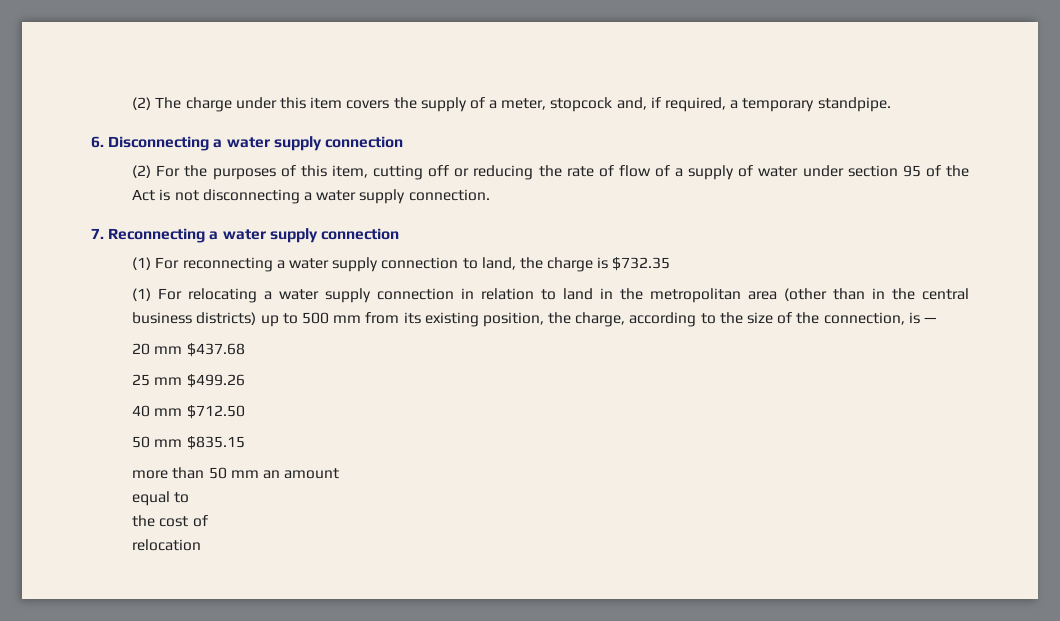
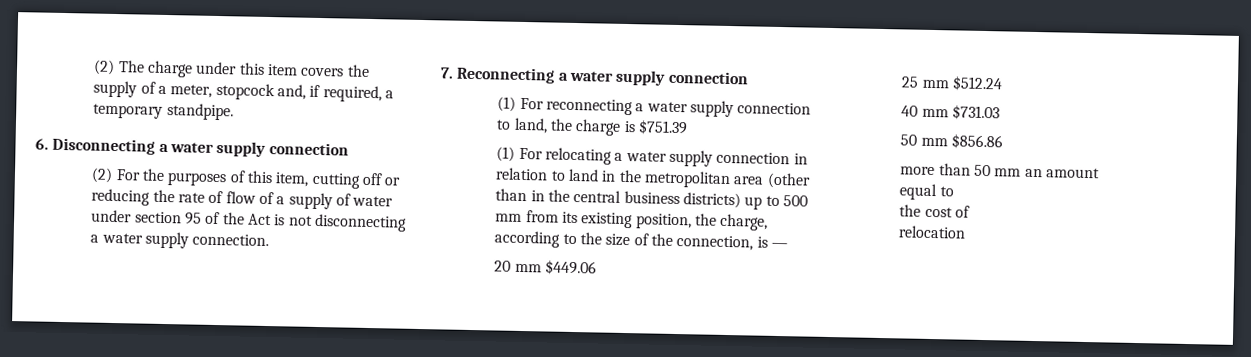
[612,257,671,271] $732.35 -> [637,119,688,136] $751.39
[186,343,245,357] $437.68 -> [545,259,598,276] $449.06
[186,374,245,388] $499.26 -> [952,75,1004,92] $512.24
[186,405,245,419] [132,436,245,450] $712.50 // 50 mm $835.15 -> [952,104,1001,121] [900,133,1004,150] $731.03 // 50 mm $856.86

